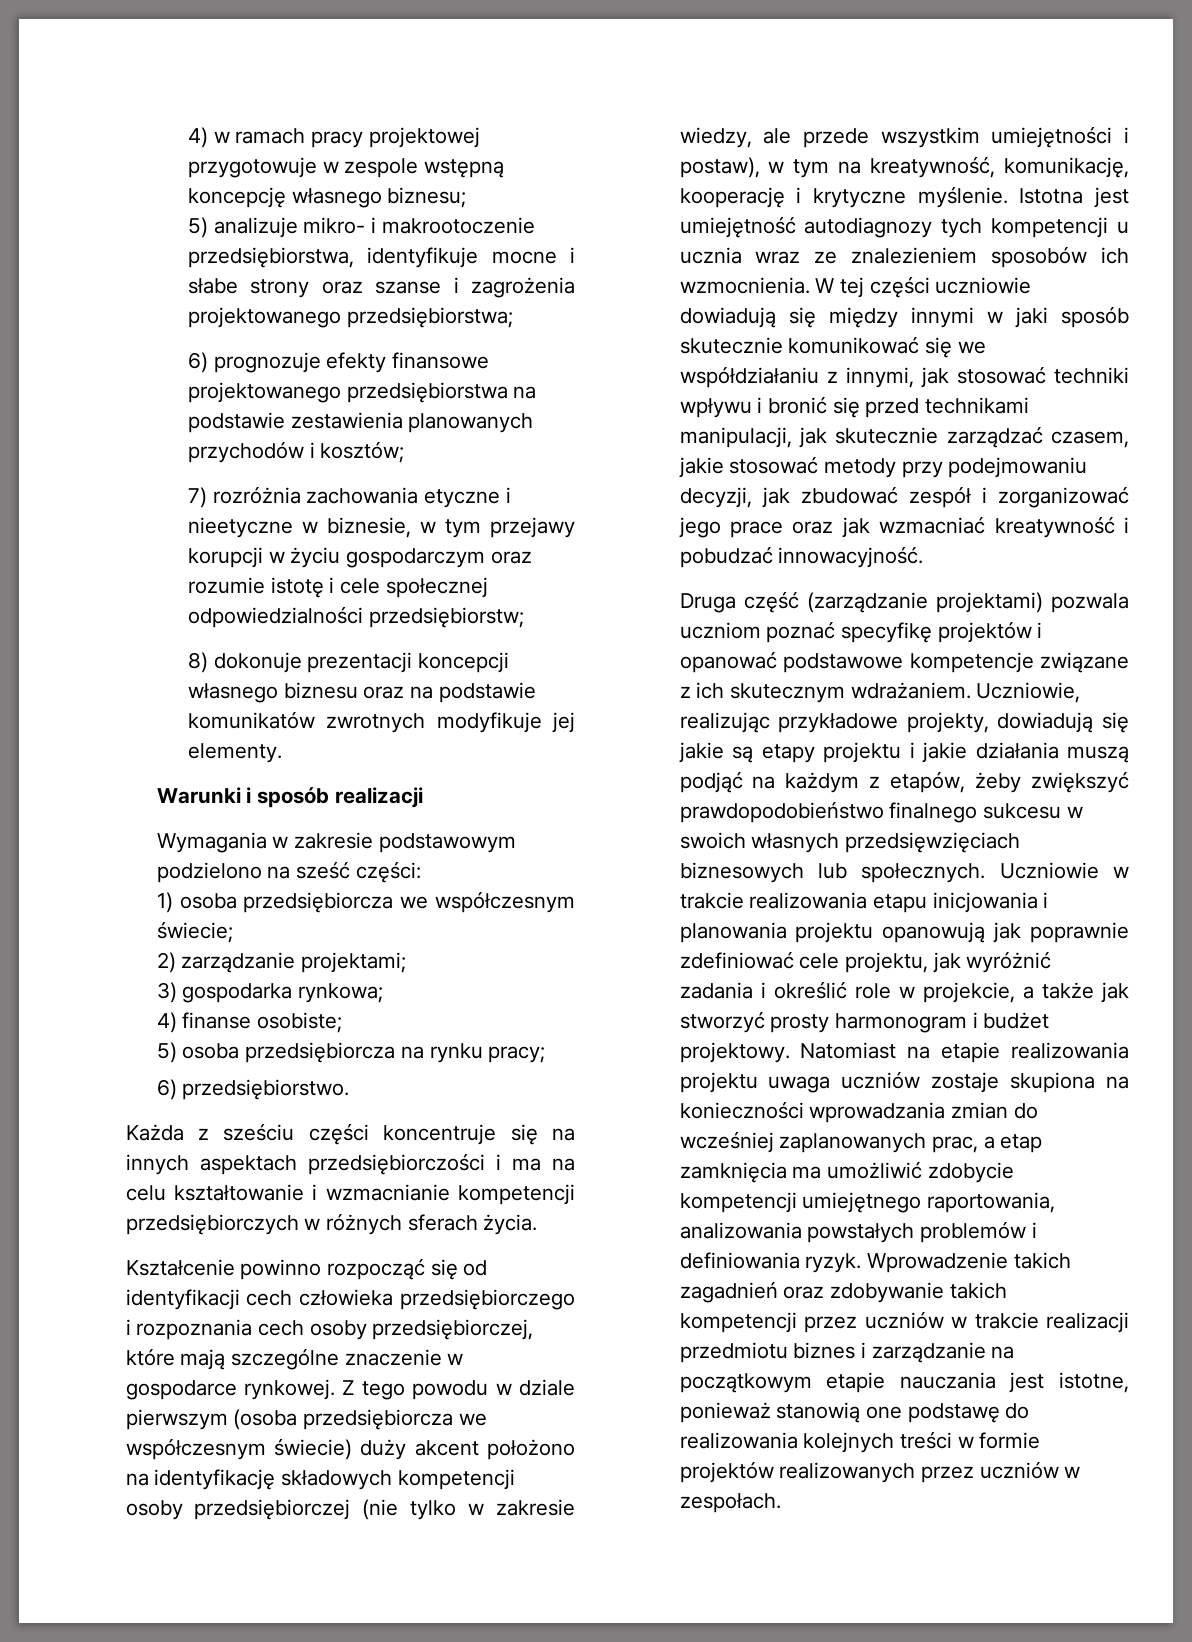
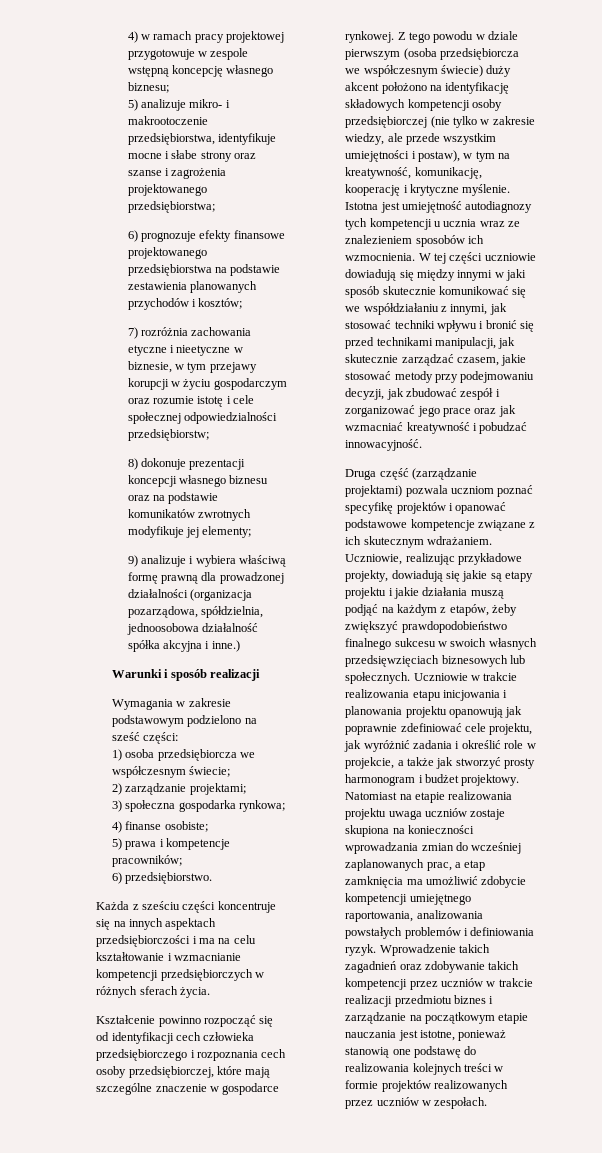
[188,743,283,763] elementy. -> [202,526,252,538] [127,555,287,567] [127,572,284,584] [127,589,252,601] [127,606,263,618] [126,623,258,635] [127,640,240,652] elementy; // 9) analizuje i wybiera właściwą formę prawną dla prowadzonej działalności (organizacja pozarządowa, spółdzielnia, jednoosobowa działalność spółka akcyjna i inne.)
(177, 992) none -> [125,800,176,812] społeczna
[182,1042,546,1063] osoba przedsiębiorcza na rynku pracy; -> [125,838,231,850] [111,855,182,867] prawa i kompetencje pracowników;

